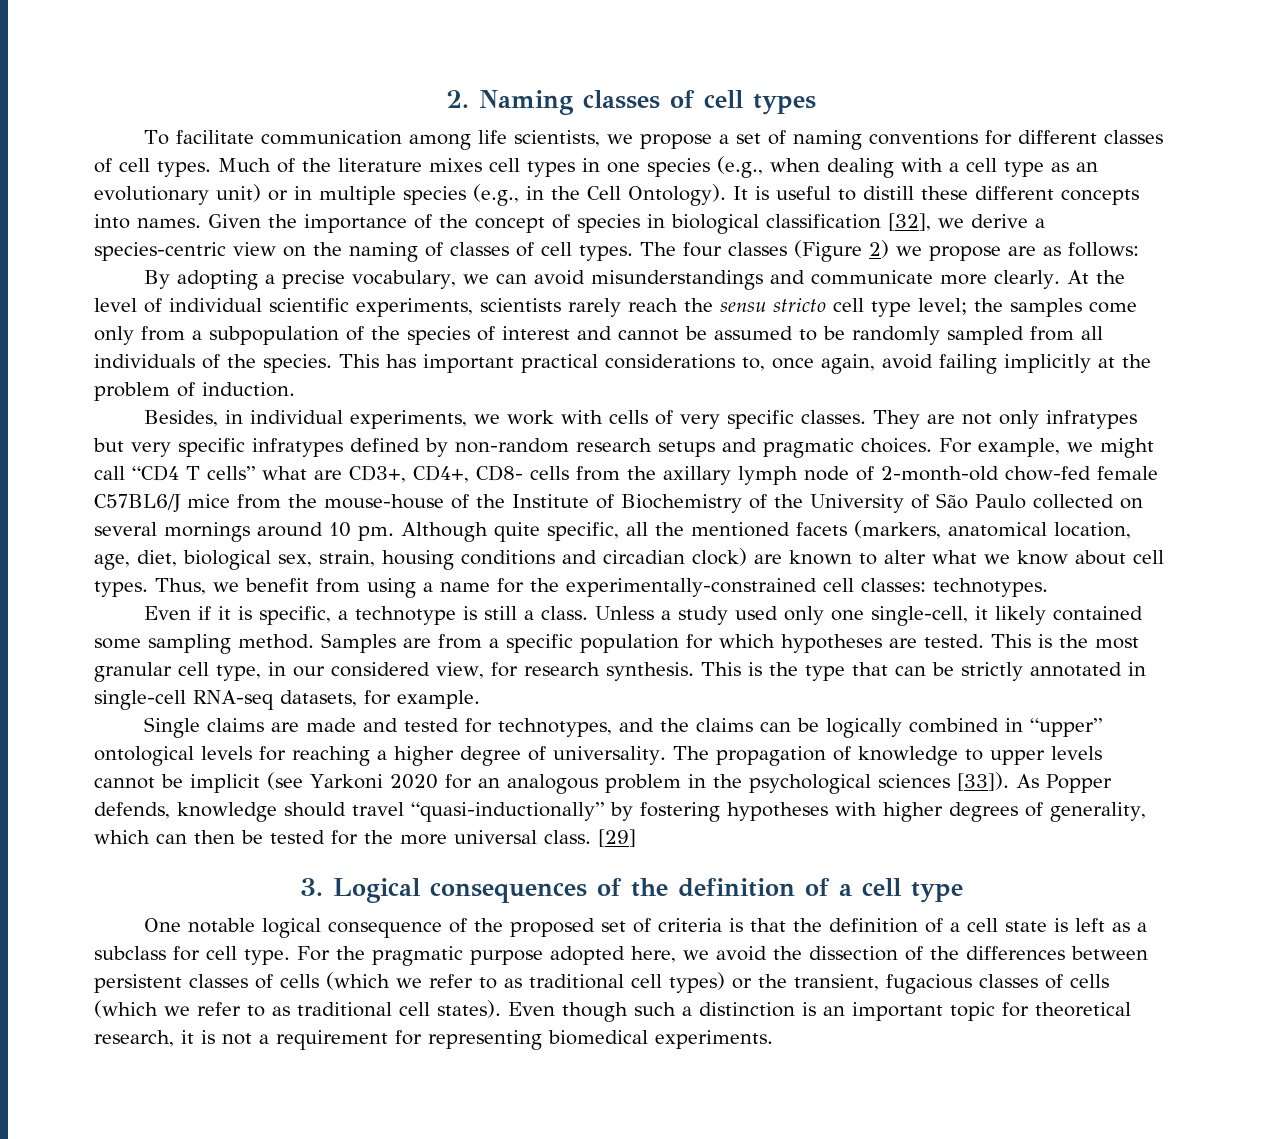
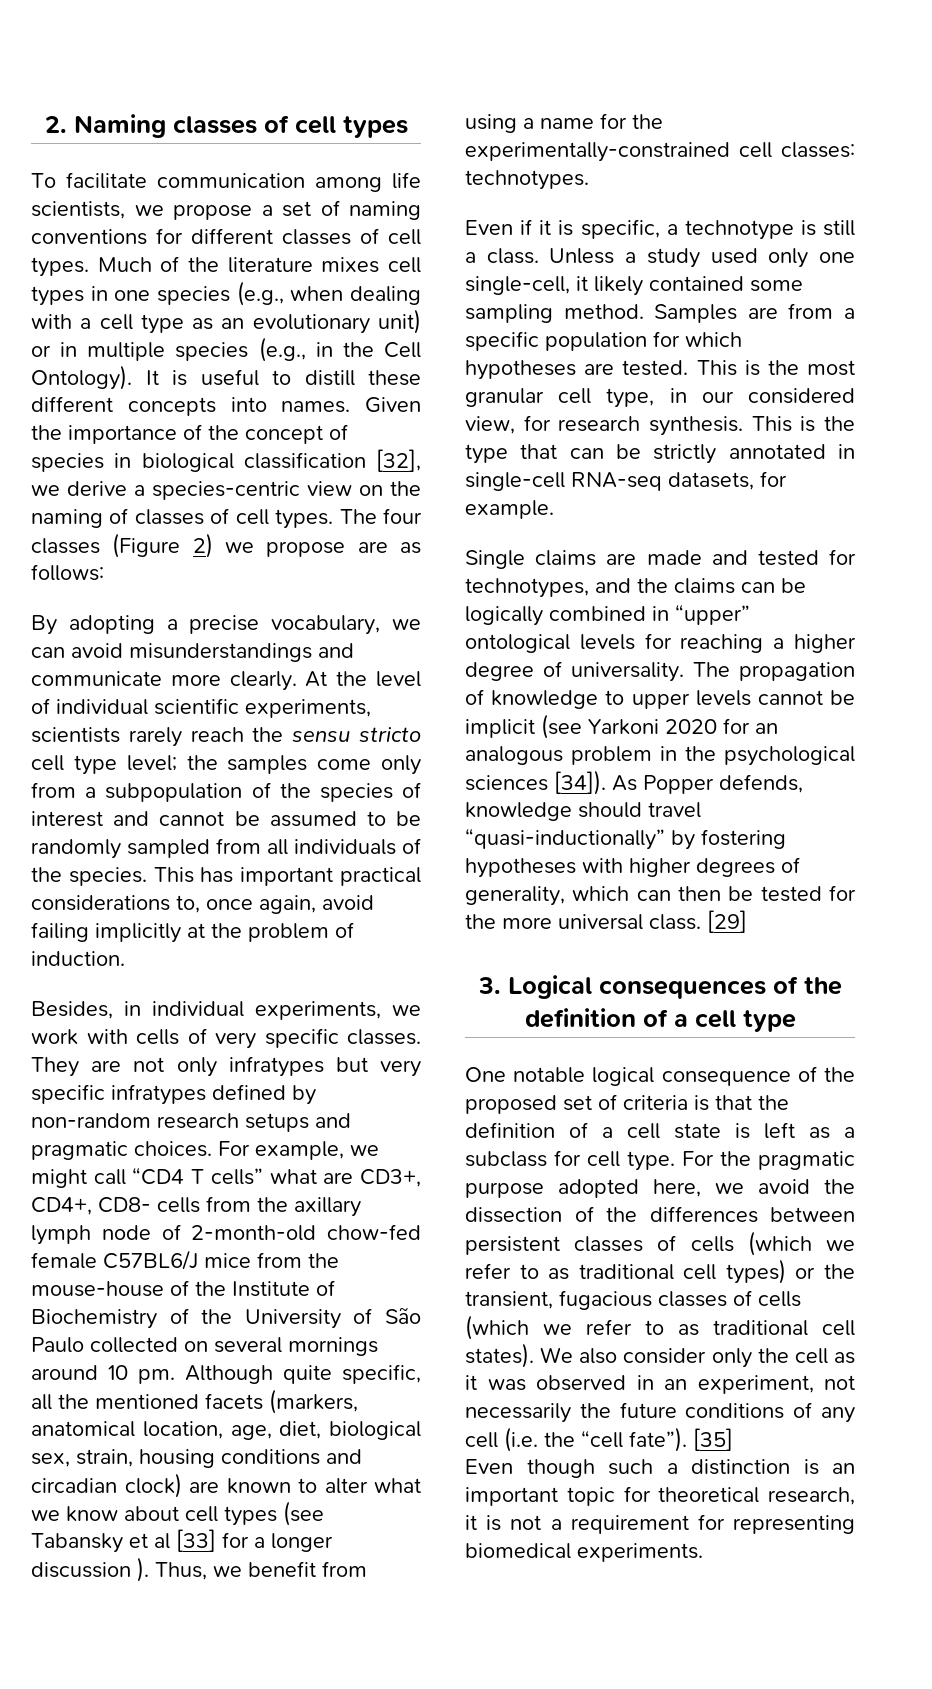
[94,581,148,597] types. -> [224,1501,324,1526] [31,1529,333,1553] [31,1557,149,1582] types (see Tabansky et al [33] for a longer discussion ).
[956,772,1009,791] [33]). -> [554,770,606,795] [34]).
(501, 1009) none -> [540,1347,855,1368] [465,1375,855,1394] [465,1402,855,1423] [465,1427,733,1452] We also consider only the cell as it was observed in an experiment, not necessarily the future conditions of any cell (i.e. the “cell fate”). [35] //

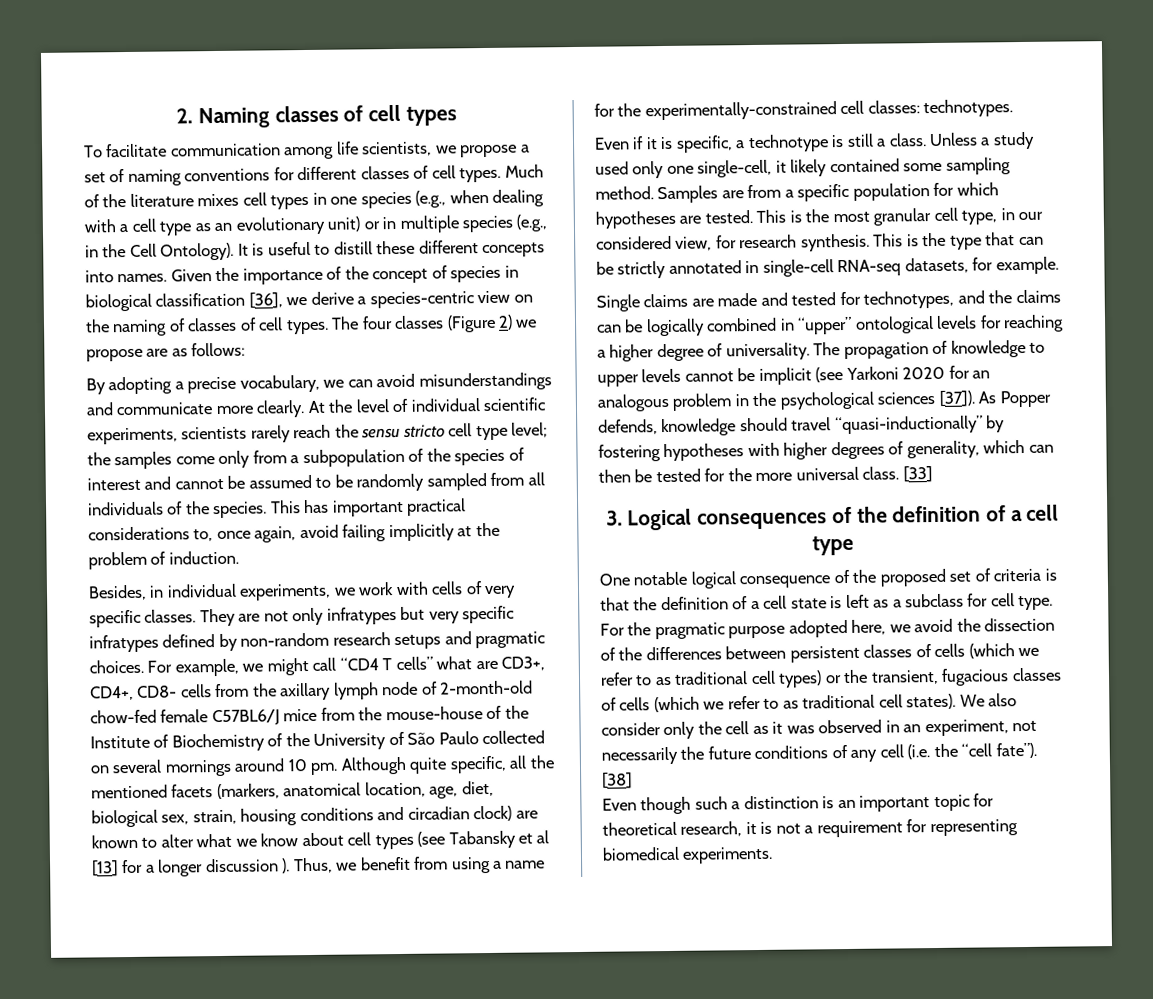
[376,449,421,472] [32], -> [248,292,283,309] [36],
[176,1529,216,1552] [33] -> [92,860,119,877] [13]
[554,770,606,795] [34]). -> [938,390,975,407] [37]).
[707,910,747,933] [29] -> [902,466,933,483] [33]
[693,1428,733,1451] [35] -> [602,772,633,789] [38]

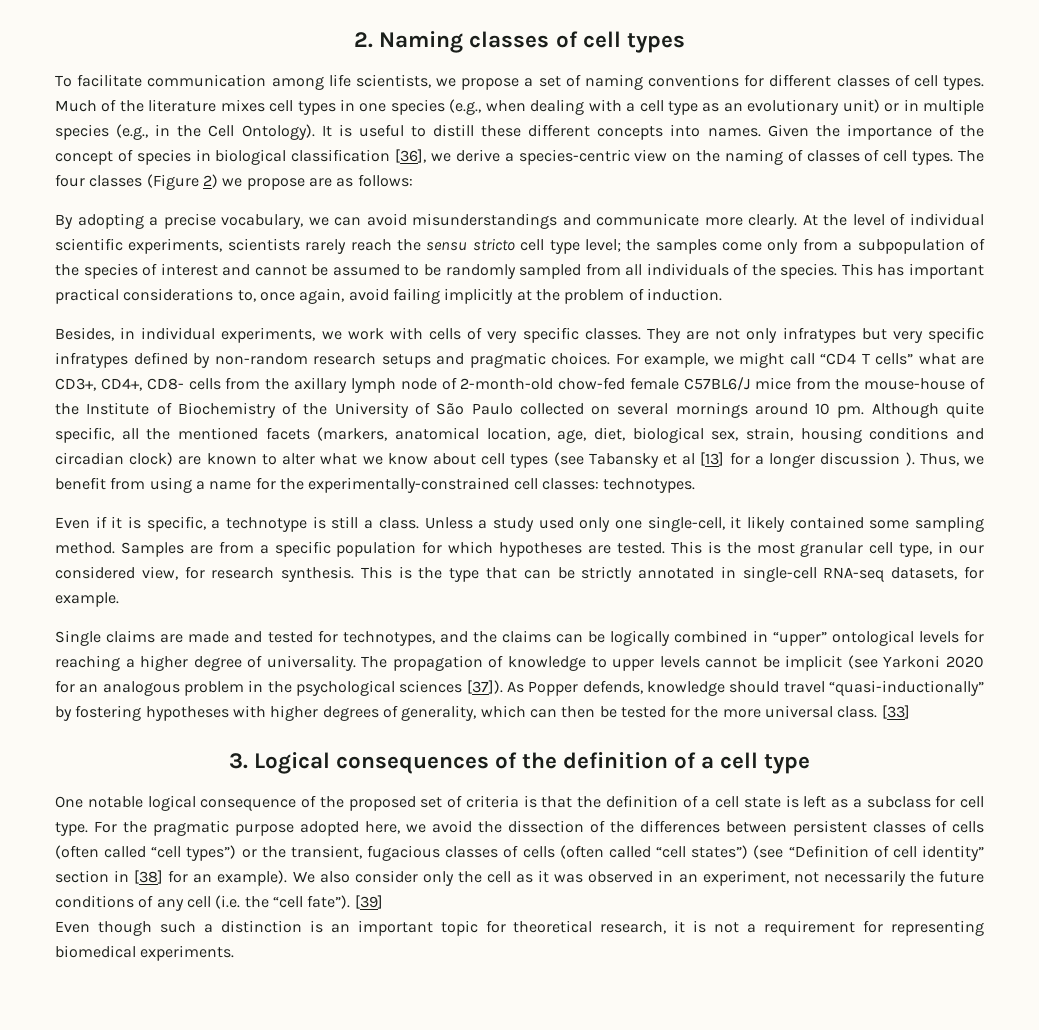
[968,643,1040,659] [600,670,823,688] (which we refer to as traditional cell types) -> [55,845,237,861] (often called “cell types”)
[653,693,957,713] (which we refer to as traditional cell states). -> [559,845,984,861] [55,870,288,886] (often called “cell states”) (see “Definition of cell identity” section in [38] for an example).
[602,772,633,789] [38] -> [354,895,383,909] [39]

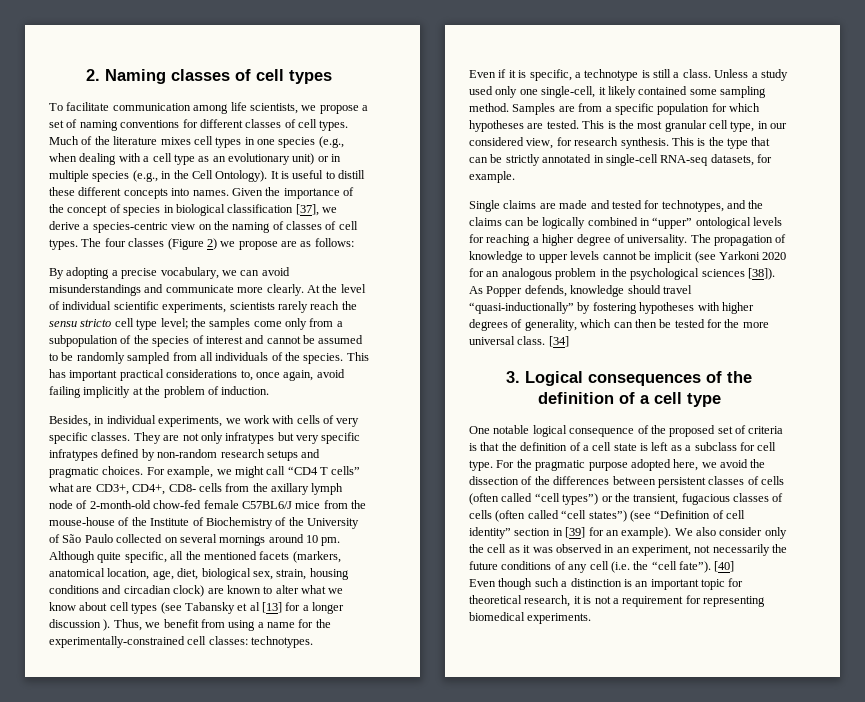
[395,149,427,163] [36], -> [295,204,319,216] [37],
[466,680,503,694] [37]). -> [748,268,775,280] [38]).
[881,705,910,719] [33] -> [548,336,569,347] [34]
[134,870,164,884] [38] -> [565,527,586,538] [39]
[354,895,383,909] [39] -> [714,561,735,572] [40]

